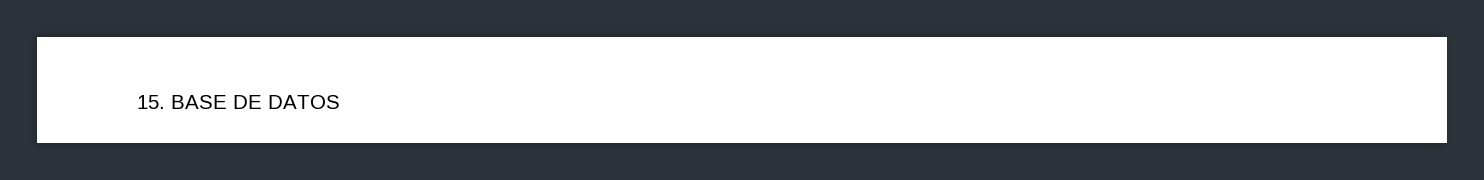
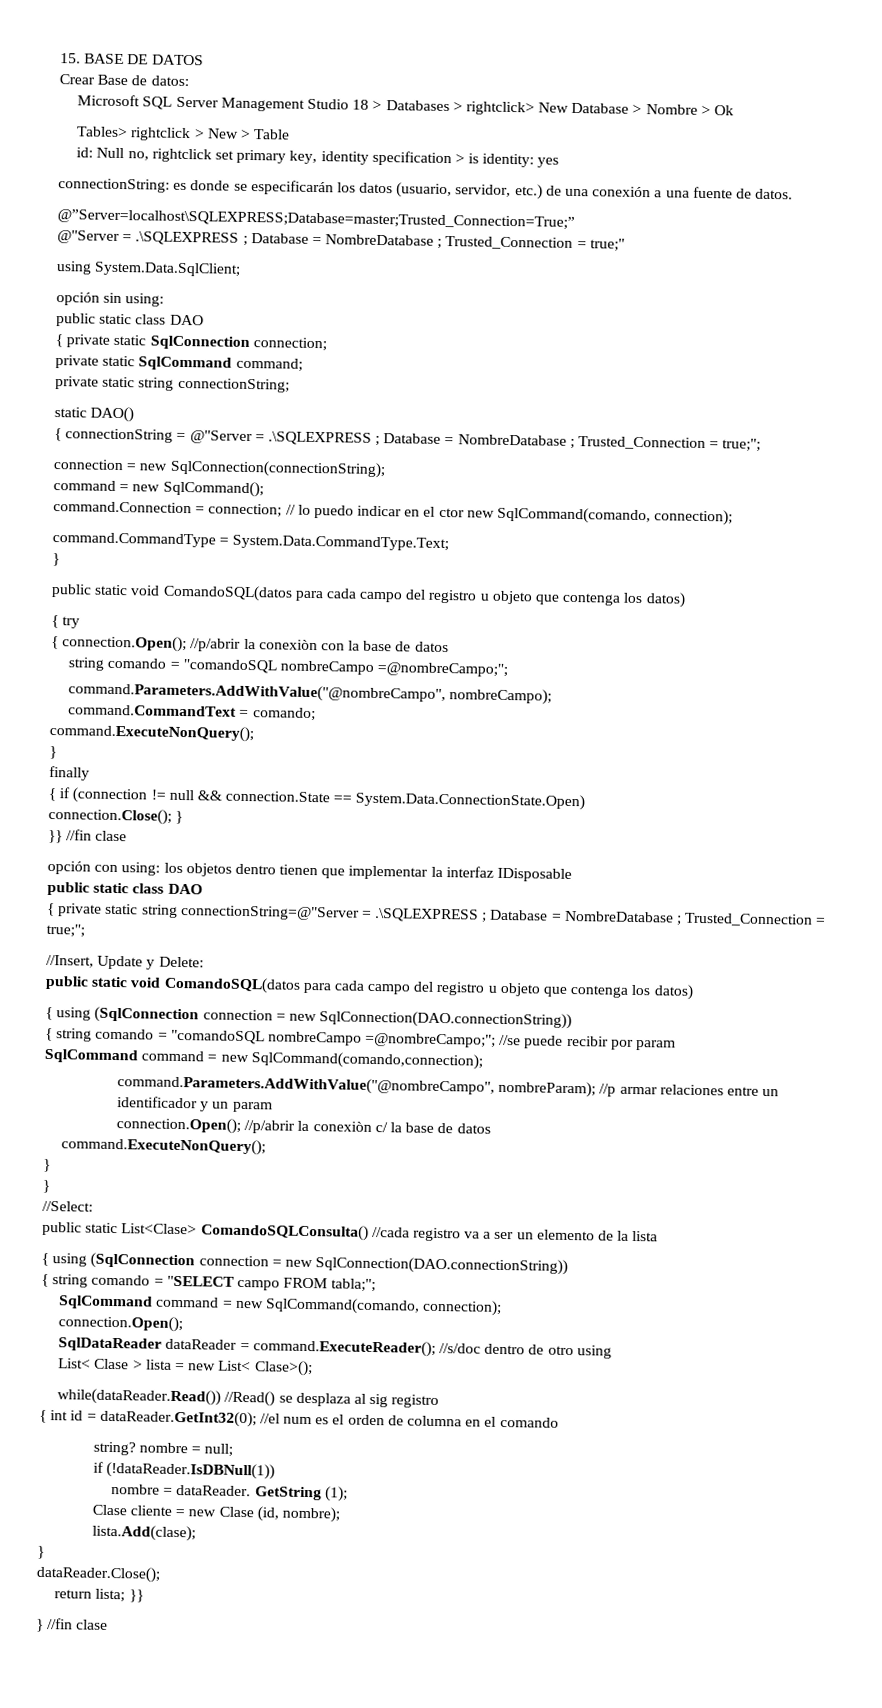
(340, 102) none -> [59,74,189,87] [77,94,735,116] [76,126,291,142] [76,147,560,168] [58,178,794,200] [57,209,575,230] [57,230,625,252] [56,261,242,277] [56,292,165,307] [56,313,204,327] [55,334,327,352] [55,355,303,372] [55,376,290,393] [54,406,135,423] [54,428,762,452] [53,459,385,479] [53,480,264,498] [53,501,734,526] [52,532,450,552] [52,552,60,567] [51,583,686,608] [51,614,81,629] [51,635,449,653] [68,657,509,678] [68,682,553,705] [68,704,316,722] [49,723,254,743] [49,745,57,760] [49,765,90,781] [48,787,586,811] [48,807,184,825] [48,829,128,844] [47,860,573,883] [47,881,203,896] [47,902,827,927] [46,923,85,938] [46,954,204,970] [45,975,694,1000] [45,1006,573,1030] [45,1027,677,1051] [44,1048,483,1070] [117,1075,780,1098] [117,1096,273,1113] [116,1117,491,1134] [61,1137,267,1156] [43,1158,51,1173] [42,1179,50,1194] [42,1200,93,1212] [42,1221,659,1242] [41,1252,569,1276] [41,1273,377,1293] [58,1295,503,1316] [58,1315,184,1333] [58,1337,612,1359] [58,1358,313,1377] [57,1388,440,1409] [39,1409,559,1428] [92,1441,234,1457] [92,1461,275,1480] [111,1484,348,1502] [91,1504,340,1523] [91,1524,196,1542] [37,1545,45,1559] [36,1565,161,1583] [54,1588,144,1603] [36,1618,109,1632] // Crear Base de datos: // Microsoft SQL Server Management Studio 18 > Databases > rightclick> New Database > Nombre > Ok // Tables> rightclick > New > Table // id: Null no, rightclick set primary key, identity specification > is identity: yes // connectionString: es donde se especificarán los datos (usuario, servidor, etc.) de una conexión a una fuente de datos. // @”Server=localhost\SQLEXPRESS;Database=master;Trusted_Connection=True;” // @"Server = .\SQLEXPRESS ; Database = NombreDatabase ; Trusted_Connection = true;" // using System.Data.SqlClient; // opción sin using: // public static class DAO // { private static SqlConnection connection; // private static SqlCommand command; // private static string connectionString; // static DAO() // { connectionString = @"Server = .\SQLEXPRESS ; Database = NombreDatabase ; Trusted_Connection = true;"; // connection = new SqlConnection(connectionString); // command = new SqlCommand(); // command.Connection = connection; // lo puedo indicar en el ctor new SqlCommand(comando, connection); // command.CommandType = System.Data.CommandType.Text; // } // public static void ComandoSQL(datos para cada campo del registro u objeto que contenga los datos) // { try // { connection.Open(); //p/abrir la conexiòn con la base de datos // string comando = "comandoSQL nombreCampo =@nombreCampo;"; // command.Parameters.AddWithValue("@nombreCampo", nombreCampo); // command.CommandText = comando; // command.ExecuteNonQuery(); // } // finally // { if (connection != null && connection.State == System.Data.ConnectionState.Open) // connection.Close(); } // }} //fin clase // opción con using: los objetos dentro tienen que implementar la interfaz IDisposable // public static class DAO // { private static string connectionString=@"Server = .\SQLEXPRESS ; Database = NombreDatabase ; Trusted_Connection = true;"; // //Insert, Update y Delete: // public static void ComandoSQL(datos para cada campo del registro u objeto que contenga los datos) // { using (SqlConnection connection = new SqlConnection(DAO.connectionString)) // { string comando = "comandoSQL nombreCampo =@nombreCampo;"; //se puede recibir por param // SqlCommand command = new SqlCommand(comando,connection); // command.Parameters.AddWithValue("@nombreCampo", nombreParam); //p armar relaciones entre un identificador y un param // connection.Open(); //p/abrir la conexiòn c/ la base de datos // command.ExecuteNonQuery(); // } // } // //Select: // public static List<Clase> ComandoSQLConsulta() //cada registro va a ser un elemento de la lista // { using (SqlConnection connection = new SqlConnection(DAO.connectionString)) // { string comando = "SELECT campo FROM tabla;"; // SqlCommand command = new SqlCommand(comando, connection); // connection.Open(); // SqlDataReader dataReader = command.ExecuteReader(); //s/doc dentro de otro using // List< Clase > lista = new List< Clase>(); // while(dataReader.Read()) //Read() se desplaza al sig registro // { int id = dataReader.GetInt32(0); //el num es el orden de columna en el comando // string? nombre = null; // if (!dataReader.IsDBNull(1)) // nombre = dataReader. GetString (1); // Clase cliente = new Clase (id, nombre); // lista.Add(clase); // } // dataReader.Close(); // return lista; }} // } //fin clase

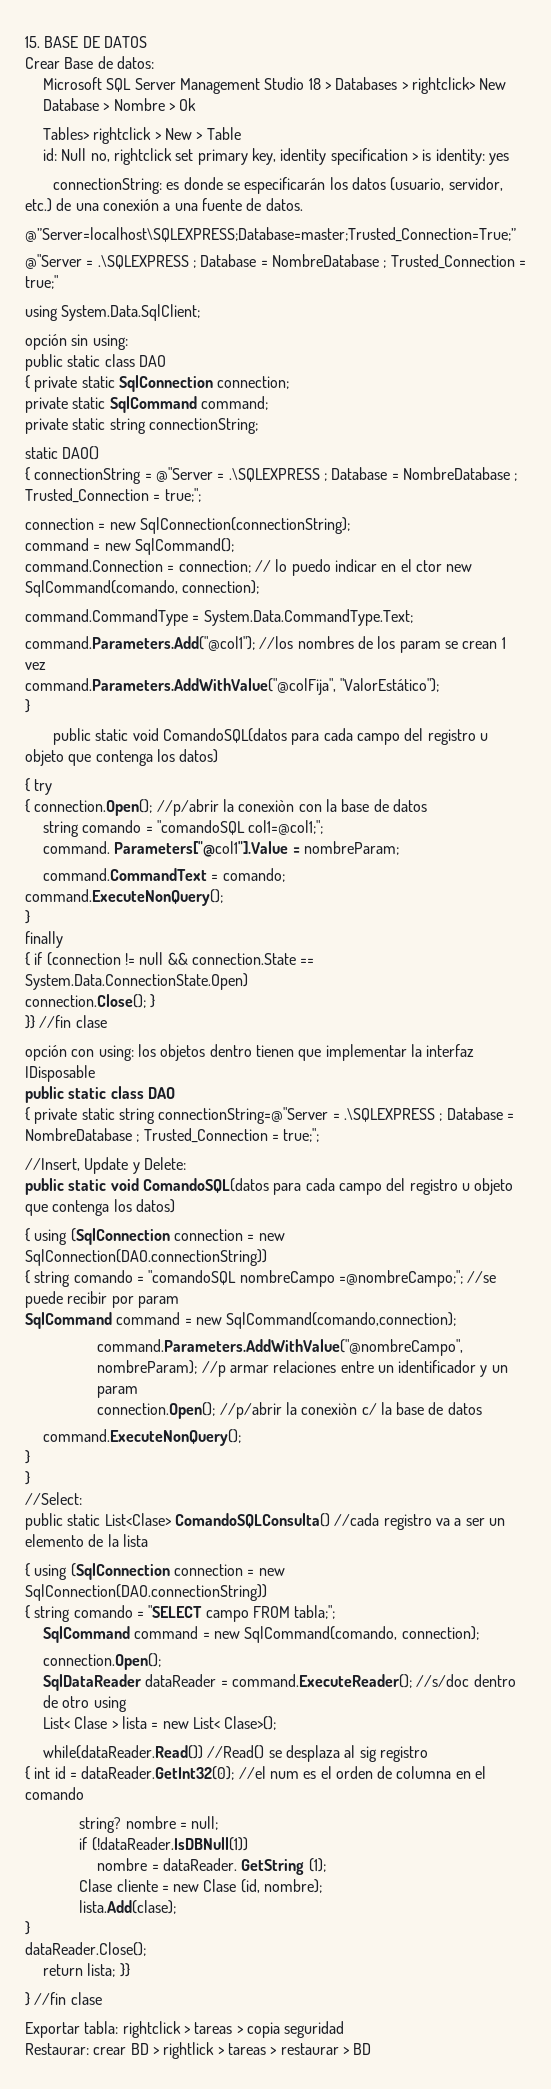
(450, 543) none -> [25,636,506,653] [25,662,46,670] [25,678,440,695] // command.Parameters.Add("@col1"); //los nombres de los param se crean 1 vez // command.Parameters.AddWithValue("@colFija", "ValorEstático");
[280,660,509,678] [68,682,553,705] nombreCampo =@nombreCampo;"; // command.Parameters.AddWithValue("@nombreCampo", nombreCampo); -> [248,820,324,835] [43,841,400,857] col1=@col1;"; // command. Parameters["@col1"].Value = nombreParam;
(109, 1624) none -> [25,2021,345,2038] [25,2042,372,2059] // Exportar tabla: rightclick > tareas > copia seguridad // Restaurar: crear BD > rightlick > tareas > restaurar > BD

